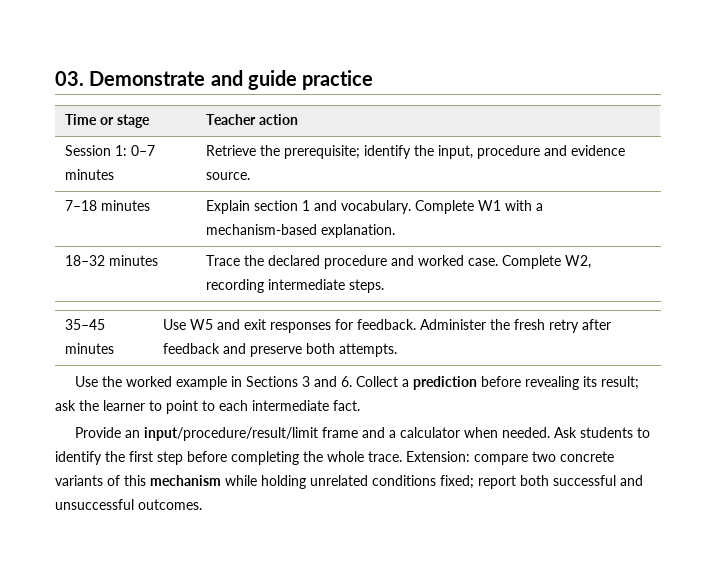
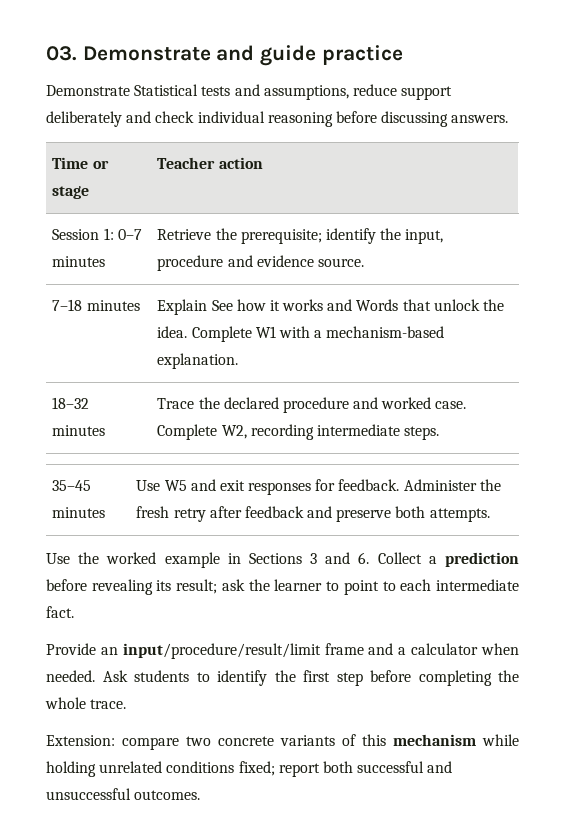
(374, 80) none -> [46,84,453,100] [46,111,509,127] // Demonstrate Statistical tests and assumptions, reduce support deliberately and check individual reasoning before discussing answers.
[254,200,412,214] section 1 and vocabulary. -> [211,299,505,311] [157,326,188,338] See how it works and Words that unlock the idea.
(402, 456) none -> (127, 704) //

